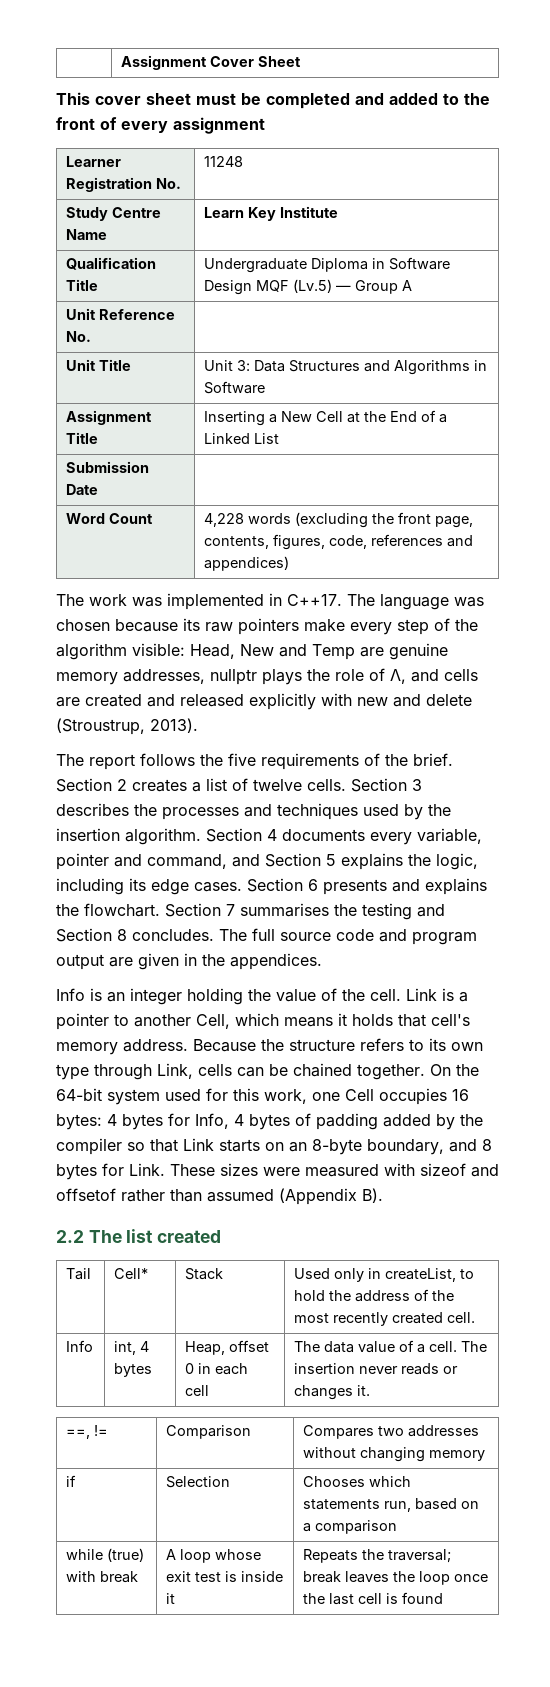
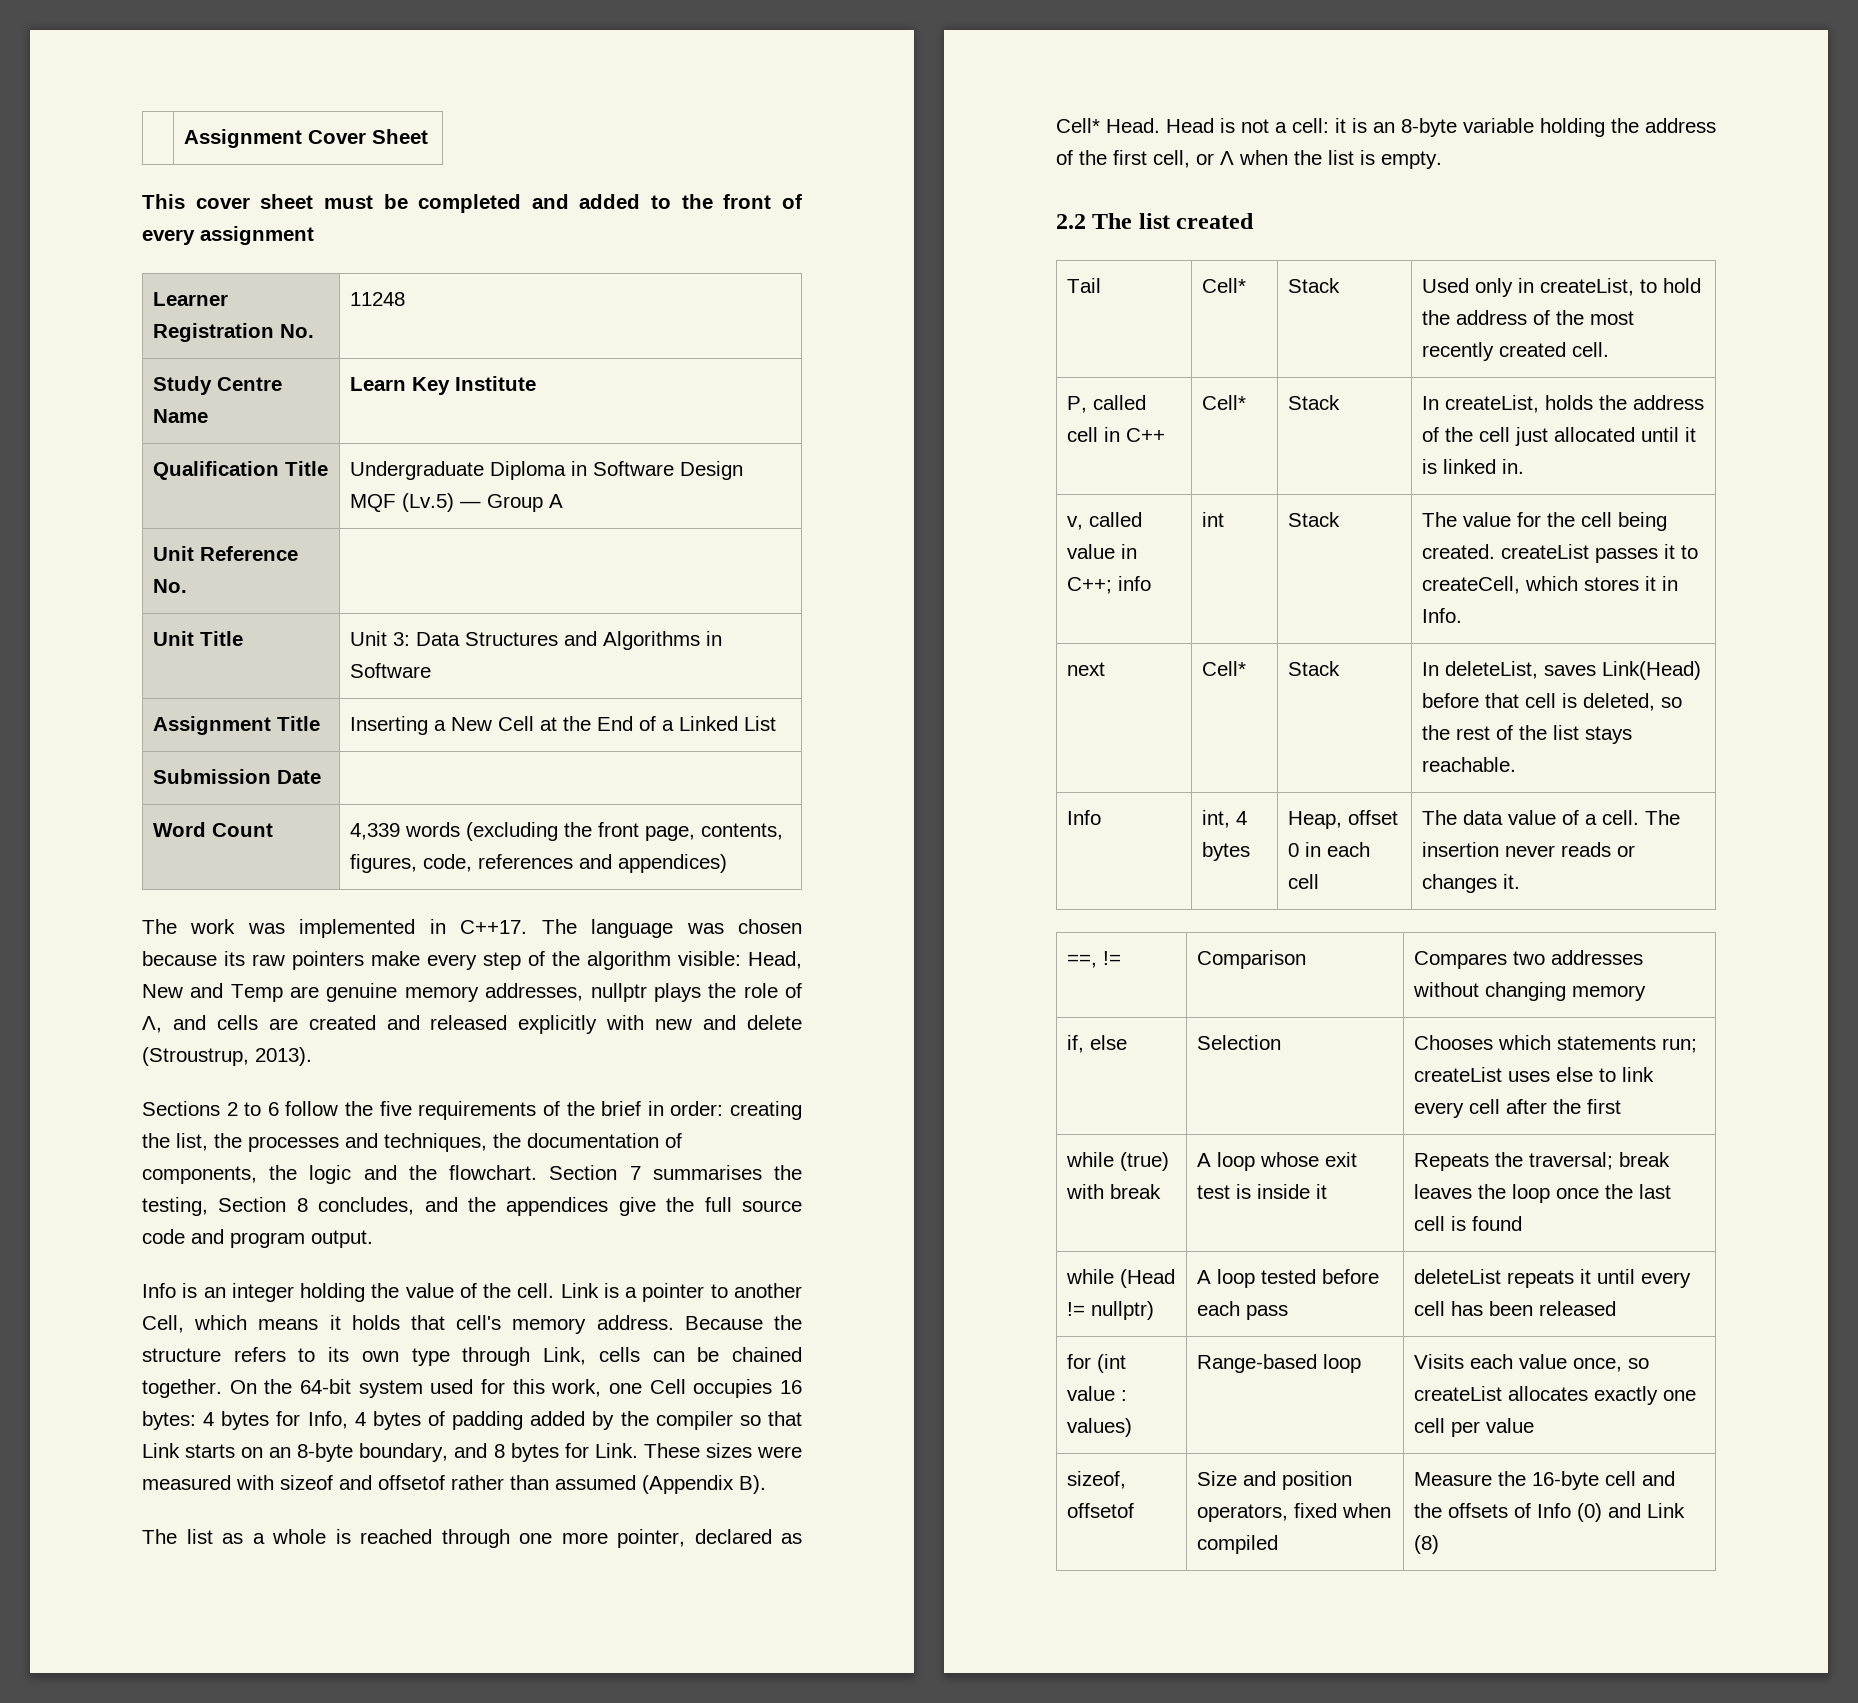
[204,513,245,527] 4,228 -> [349,823,400,840] 4,339
[56,753,195,770] The report follows -> [142,1101,339,1116] Sections 2 to 6 follow
[413,753,453,766] [56,778,422,792] [56,803,451,820] [56,828,482,845] [56,853,478,870] [56,878,487,895] brief. Section 2 creates a list of twelve cells. Section 3 describes the processes and techniques used by the insertion algorithm. Section 4 documents every variable, pointer and command, and Section 5 explains the logic, including its edge cases. Section 6 presents and explains -> [601,1101,803,1120] [142,1133,682,1152] [142,1165,397,1184] brief in order: creating the list, the processes and techniques, the documentation of components, the logic and
[362,903,445,920] [56,928,247,942] testing and Section 8 concludes. The -> [142,1197,695,1216] testing, Section 8 concludes, and the appendices give the
[56,953,322,970] output are given in the appendices. -> [311,1230,373,1248] output.
(383, 1195) none -> [142,1529,802,1548] [1056,118,1716,137] [1056,150,1442,169] // The list as a whole is reached through one more pointer, declared as Cell* Head. Head is not a cell: it is an 8-byte variable holding the address of the first cell, or Λ when the list is empty.
(476, 1317) none -> [1066,395,1146,413] [1066,427,1165,442] [1201,395,1246,410] [1287,395,1340,410] [1421,395,1704,413] [1421,427,1696,446] [1421,459,1524,474] [1066,512,1142,530] [1066,544,1137,559] [1066,576,1151,594] [1201,512,1224,527] [1287,512,1340,527] [1421,512,1667,531] [1421,544,1698,563] [1421,576,1678,594] [1421,608,1462,623] [1066,662,1105,676] [1201,661,1246,676] [1287,661,1340,676] [1421,661,1701,680] [1421,693,1682,711] [1421,725,1632,744] [1421,757,1516,772] // P, called cell in C++ | Cell* | Stack | In createList, holds the address of the cell just allocated until it is linked in. // v, called value in C++; info | int | Stack | The value for the cell being created. createList passes it to createCell, which stores it in Info. // next | Cell* | Stack | In deleteList, saves Link(Head) before that cell is deleted, so the rest of the list stays reachable.
[66,1475,77,1487] if -> [1066,1035,1127,1053] if, else
[384,1498,480,1512] [303,1520,398,1534] run, based on a comparison -> [1661,1038,1697,1053] [1413,1067,1654,1082] [1413,1099,1621,1118] run; createList uses else to link every cell after the first
(444, 1598) none -> [1065,1269,1175,1288] [1066,1301,1154,1320] [1196,1269,1379,1288] [1196,1301,1288,1320] [1413,1269,1691,1288] [1413,1301,1616,1316] [1066,1354,1126,1373] [1066,1386,1127,1401] [1066,1418,1132,1437] [1196,1354,1361,1373] [1413,1354,1649,1372] [1413,1386,1696,1405] [1413,1418,1534,1437] [1066,1471,1126,1489] [1066,1503,1134,1518] [1196,1471,1352,1490] [1196,1503,1391,1522] [1196,1535,1278,1554] [1413,1471,1675,1490] [1413,1503,1685,1522] [1413,1535,1439,1554] // while (Head != nullptr) | A loop tested before each pass | deleteList repeats it until every cell has been released // for (int value : values) | Range-based loop | Visits each value once, so createList allocates exactly one cell per value // sizeof, offsetof | Size and position operators, fixed when compiled | Measure the 16-byte cell and the offsets of Info (0) and Link (8)

